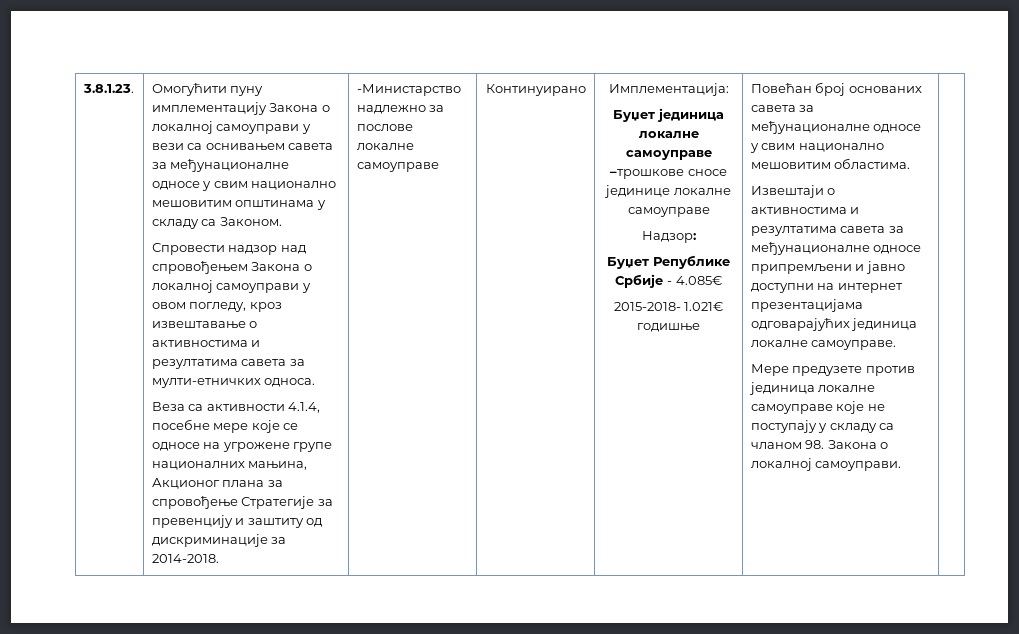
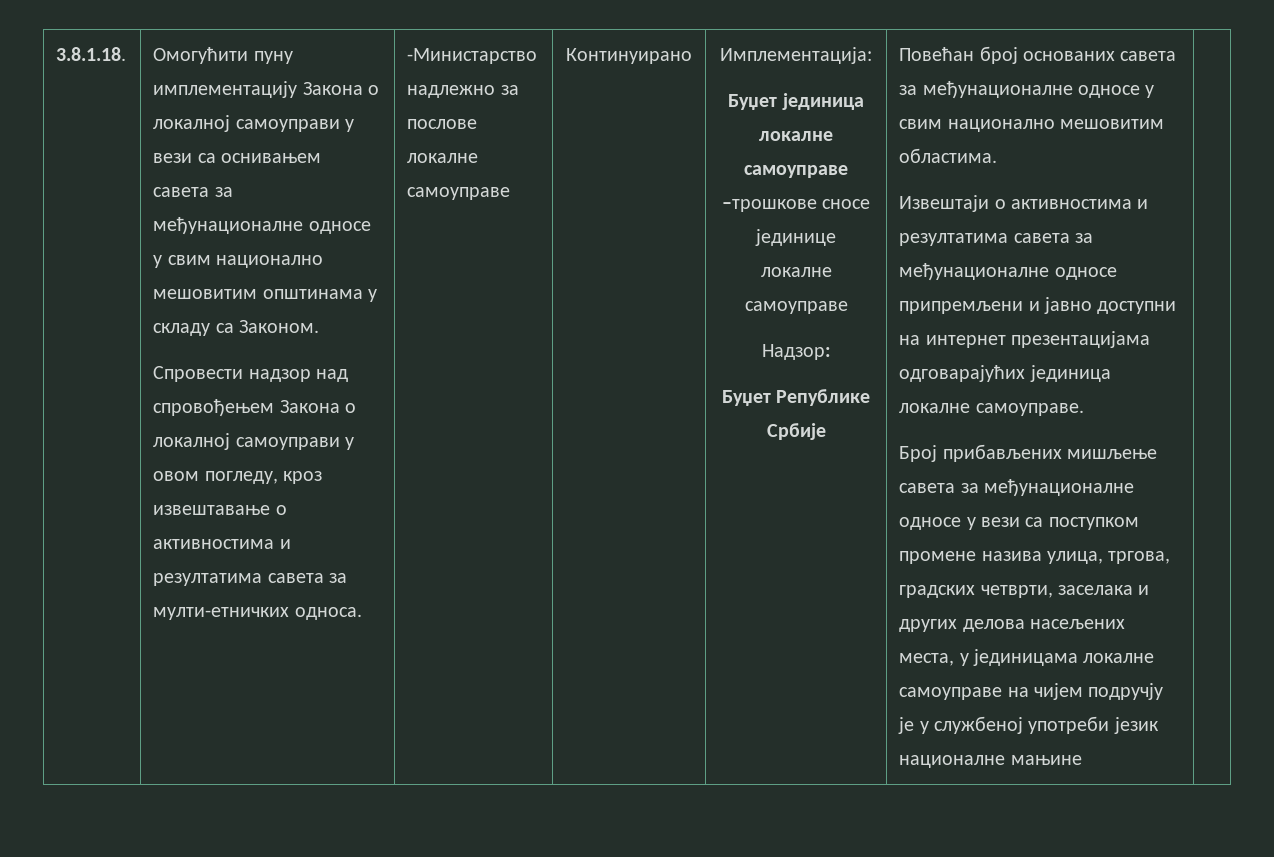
[82,84,134,93] 3.8.1.23. -> [56,47,127,61] 3.8.1.18.
[151,402,321,413] [151,419,299,433] [151,442,333,452] [151,461,308,470] [151,478,283,489] [151,496,333,509] [151,515,323,528] [151,534,287,547] [151,554,219,563] // Веза са активности 4.1.4, посебне мере које се односе на угрожене групе националних мањина, Акционог плана за спровођење Стратегије за превенцију и заштиту од дискриминације за 2014-2018. -> (362, 613) none
[667,276,722,285] [613,302,724,311] [637,323,700,332] - 4.085€ // 2015-2018- 1.021€ годишње -> (826, 431) none
[750,364,915,376] [748,382,876,395] [750,401,885,414] [750,420,895,433] [750,440,889,449] [750,458,902,471] Мере предузете против јединица локалне самоуправе које не поступају у складу са чланом 98. Закона о локалној самоуправи. -> [899,444,1158,462] [899,479,1135,497] [899,517,1139,530] [899,551,1171,564] [899,585,1150,598] [899,619,1126,632] [899,649,1155,666] [899,683,1164,700] [898,716,1159,734] [899,755,1082,768] Број прибављених мишљење савета за међунационалне односе у вези са поступком промене назива улица, тргова, градских четврти, заселака и других делова насељених места, у јединицама локалне самоуправе на чијем подручју је у службеној употреби језик националне мањине

